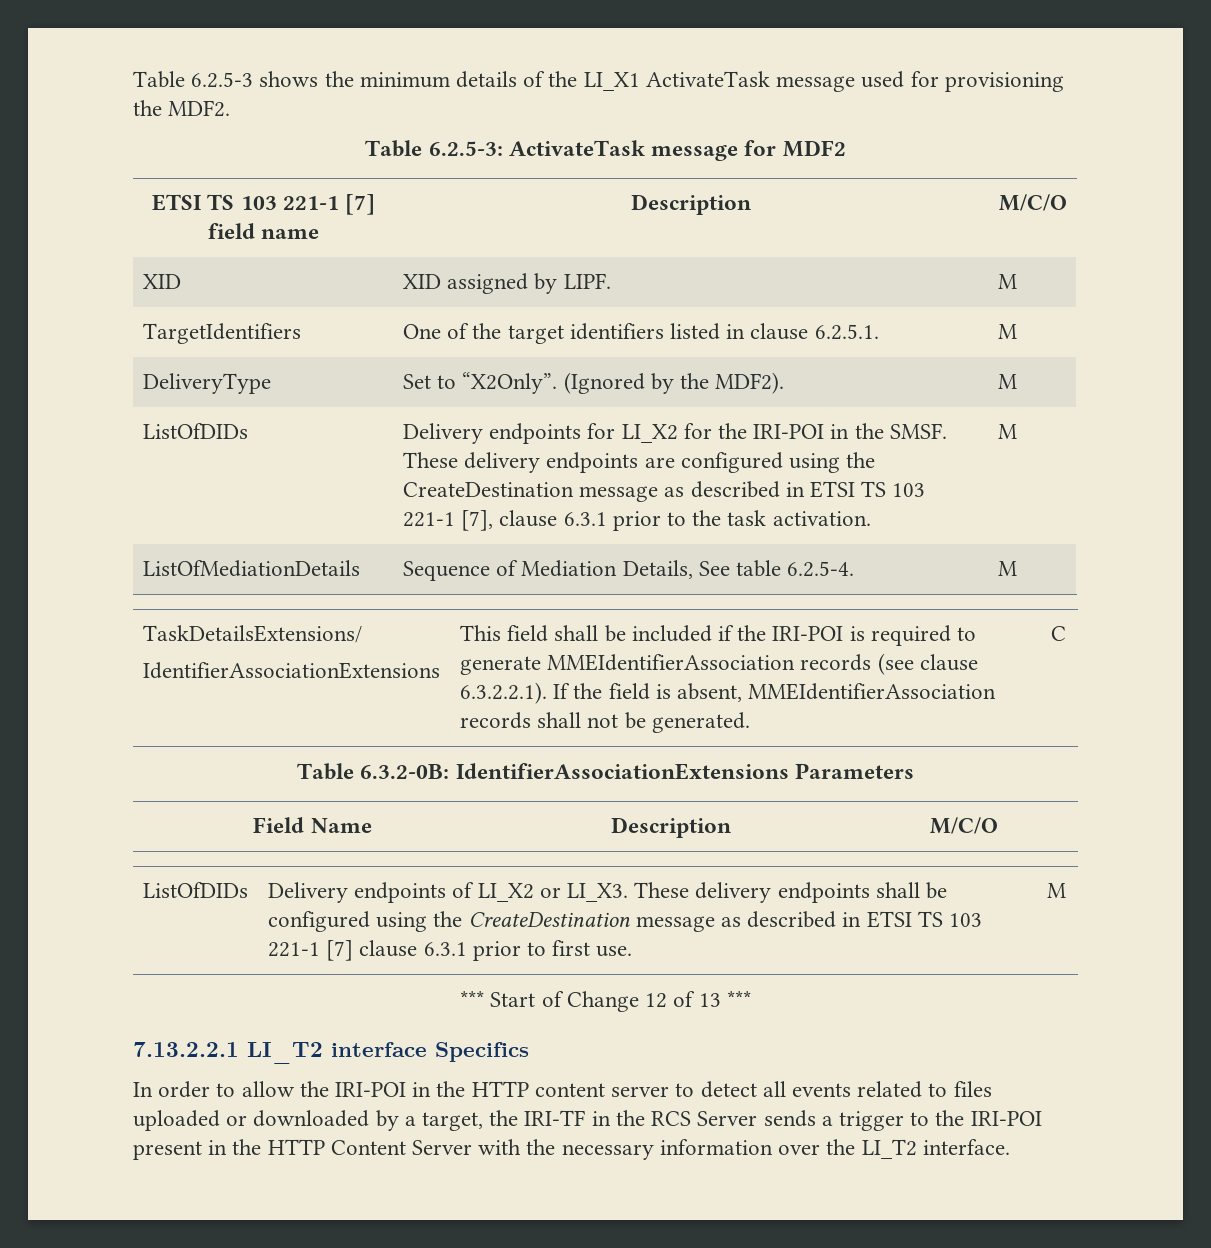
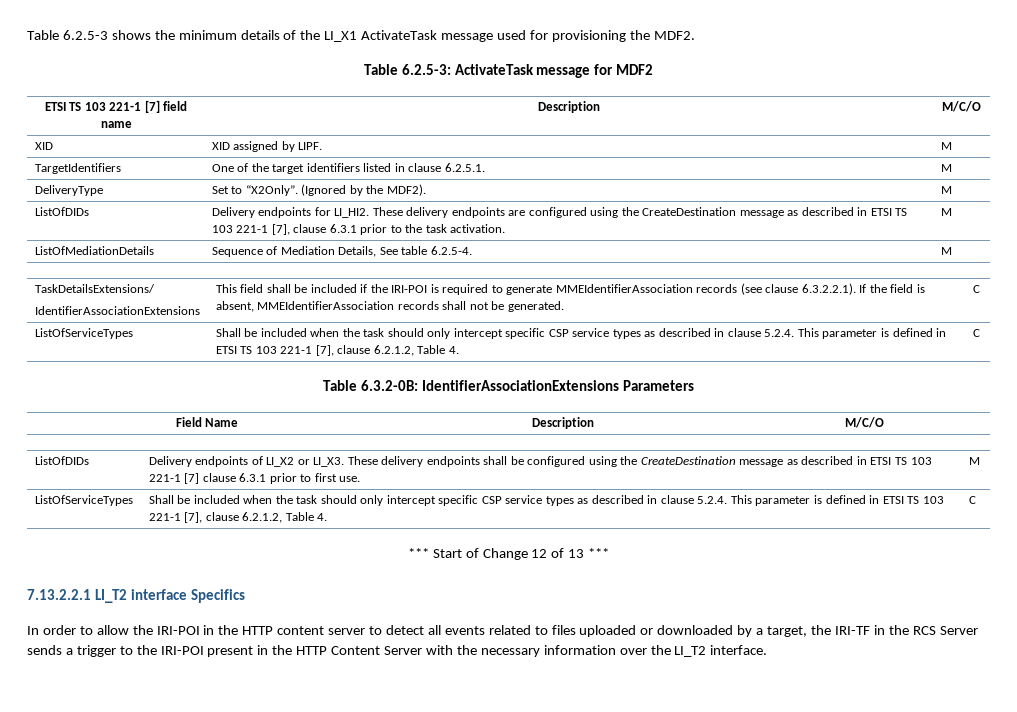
[621,423,947,443] LI_X2 for the IRI-POI in the SMSF. -> [334,208,370,218] LI_HI2.
(1066, 633) none -> [34,328,133,339] [215,328,947,339] [215,345,459,356] [972,329,980,337] // ListOfServiceTypes | Shall be included when the task should only intercept specific CSP service types as described in clause 5.2.4. This parameter is defined in ETSI TS 103 221-1 [7], clause 6.2.1.2, Table 4. | C
(1066, 890) none -> [34,495,133,506] [148,495,944,506] [148,512,328,523] [968,496,976,504] // ListOfServiceTypes | Shall be included when the task should only intercept specific CSP service types as described in clause 5.2.4. This parameter is defined in ETSI TS 103 221-1 [7], clause 6.2.1.2, Table 4. | C

